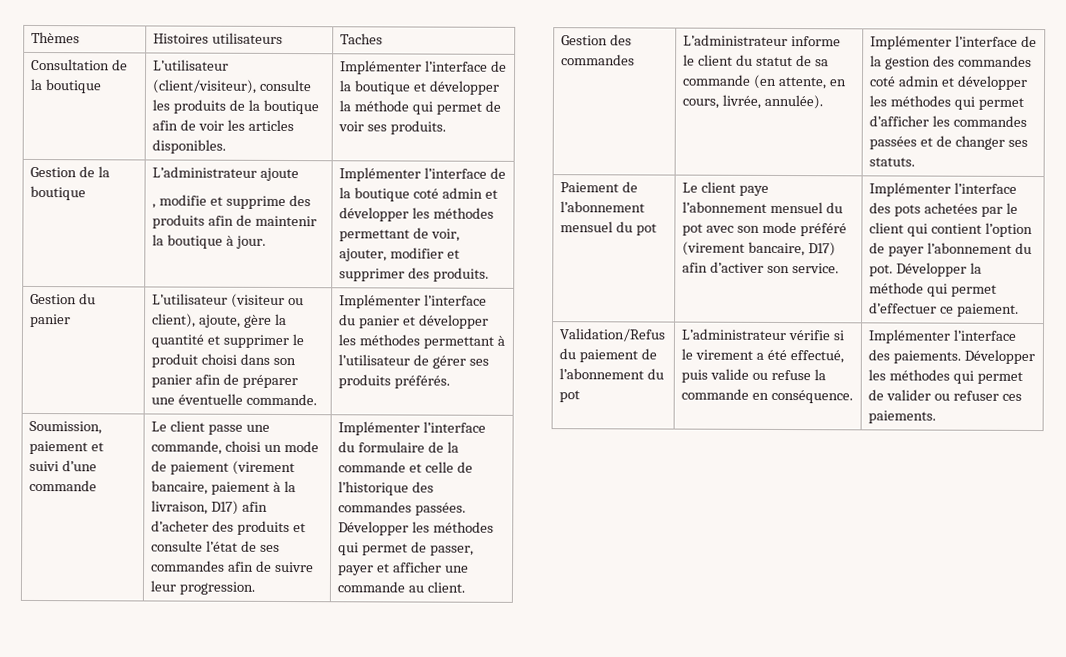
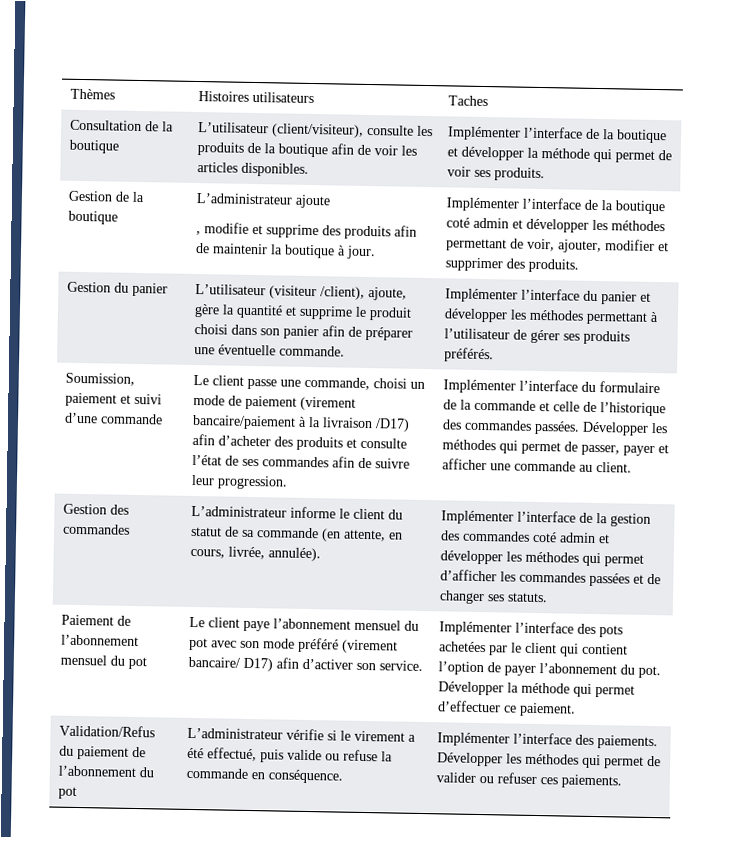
[288,298,305,306] [152,313,197,328] ou client), -> [319,286,365,300] /client),
[223,334,290,349] supprimer -> [298,305,353,320] supprime
[151,480,296,495] [151,500,240,515] bancaire, paiement à la livraison, D17) -> [191,414,410,432] bancaire/paiement à la livraison /D17)
[748,241,806,257] bancaire, -> [187,656,240,668] bancaire/

